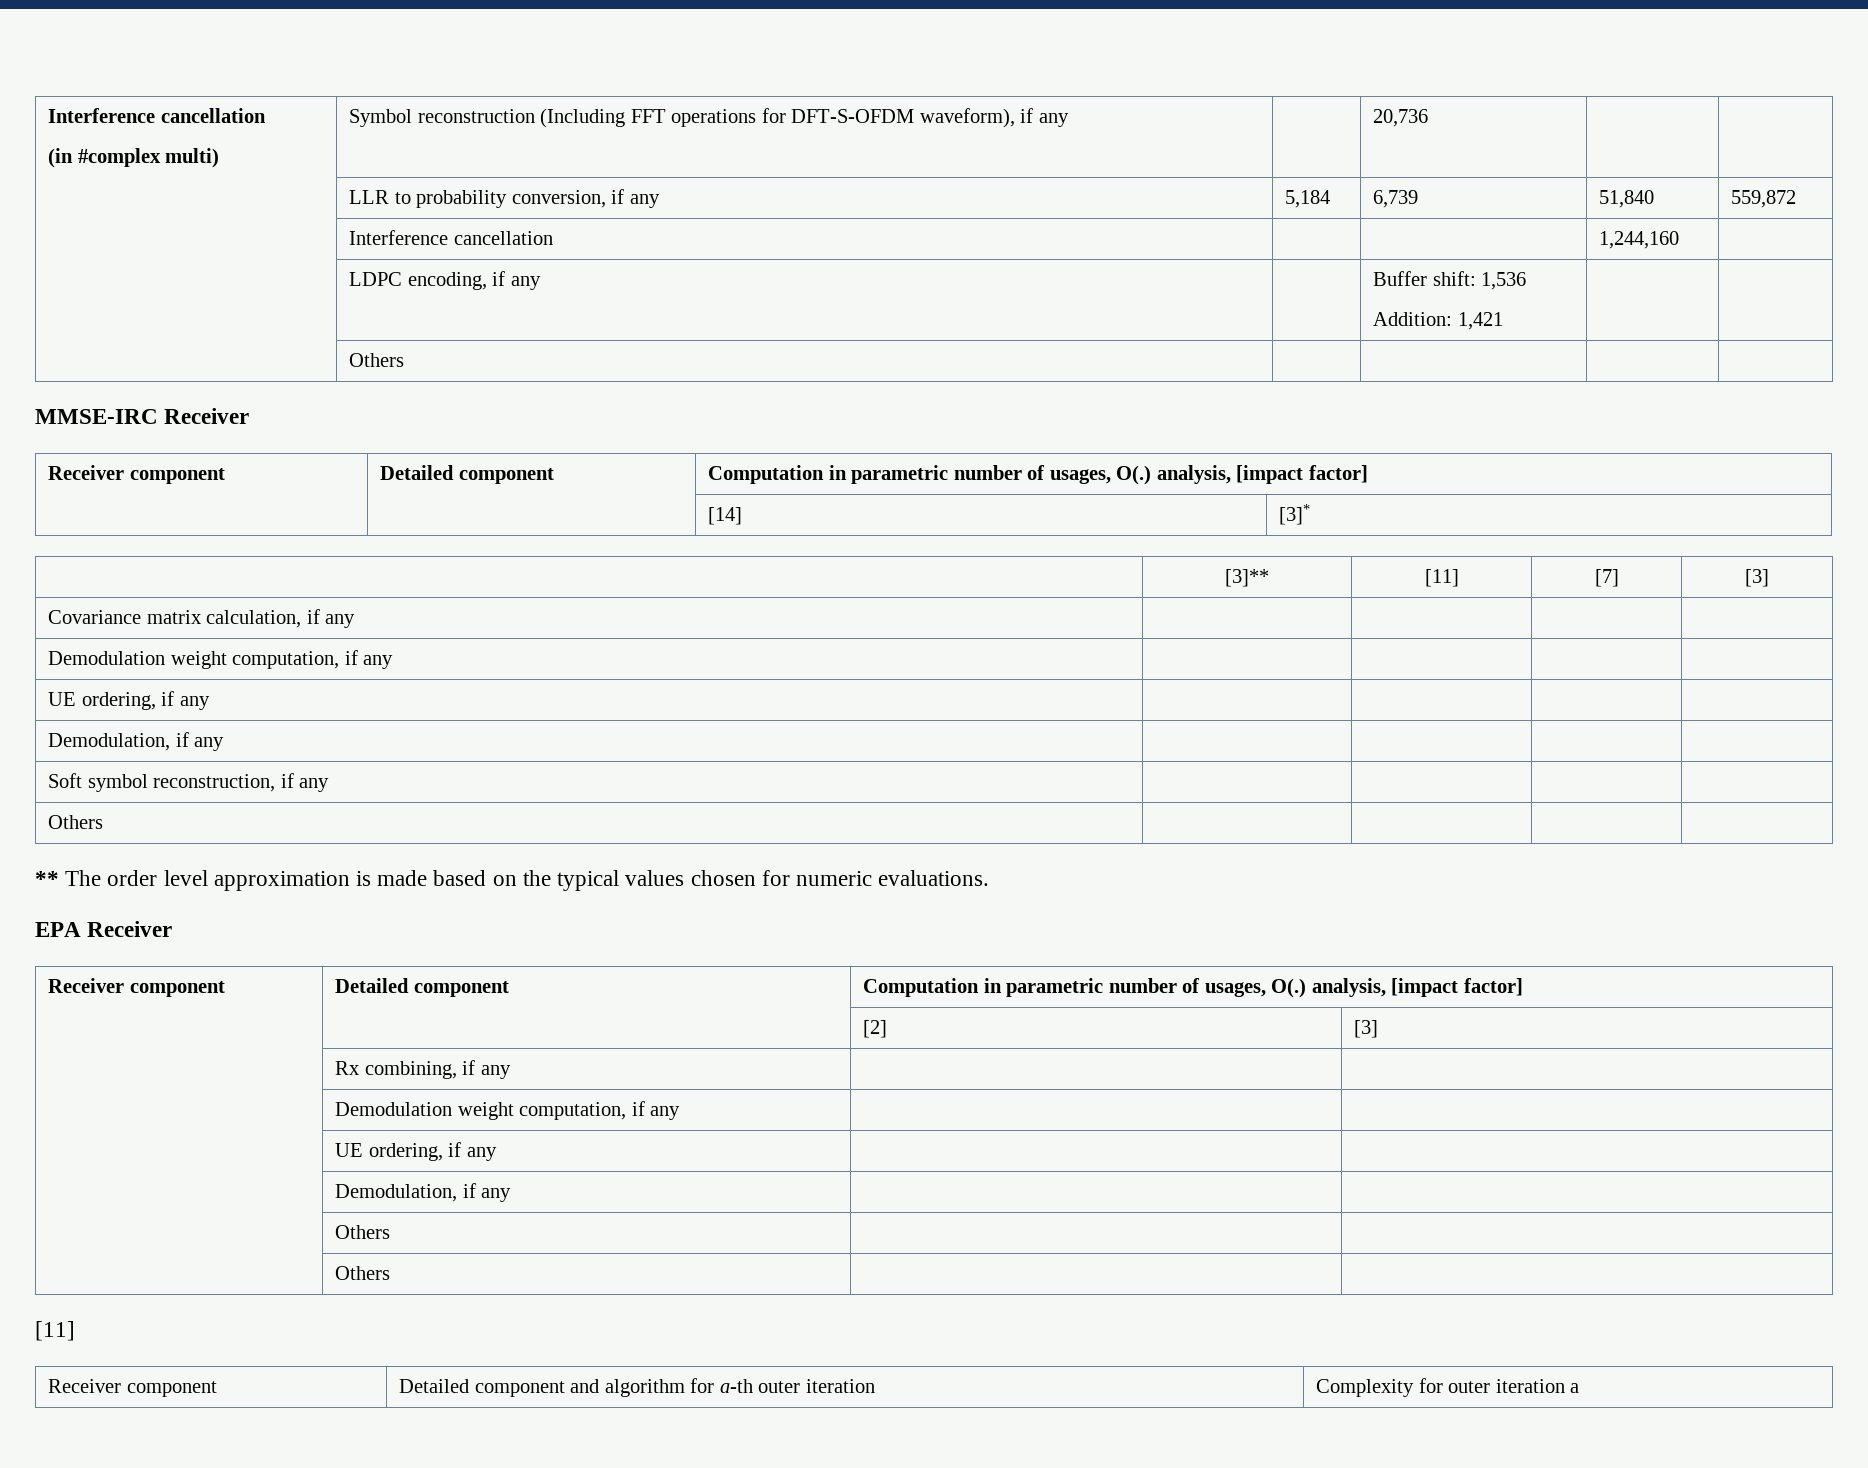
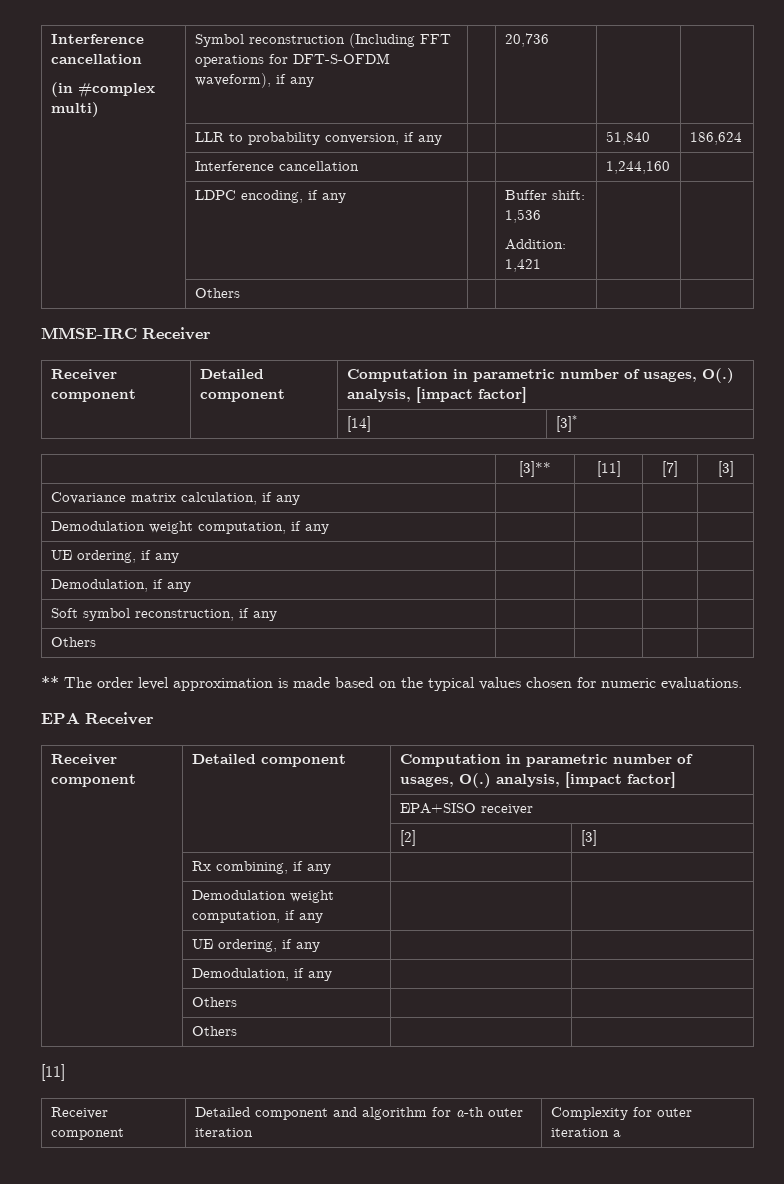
[1285,190,1331,208] [1373,190,1419,208] 5,184 | 6,739 -> (442, 140) |
[1731,190,1797,208] 559,872 -> [689,132,742,145] 186,624
(1523, 987) none -> [399,803,533,815] // | | EPA+SISO receiver

